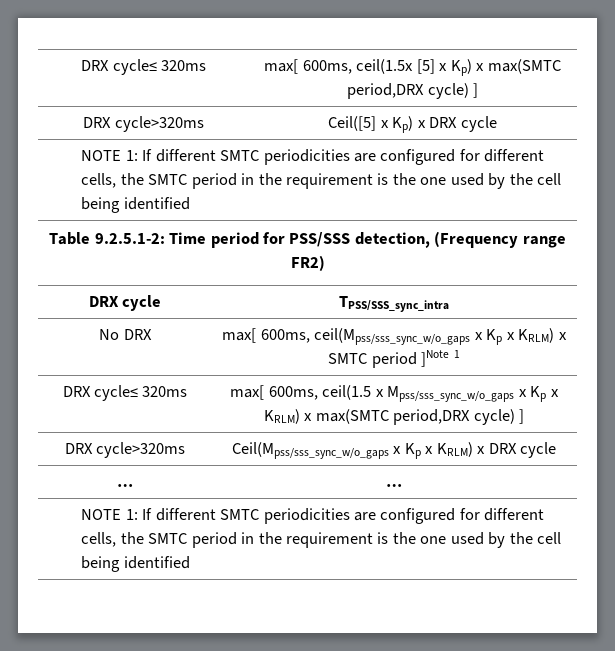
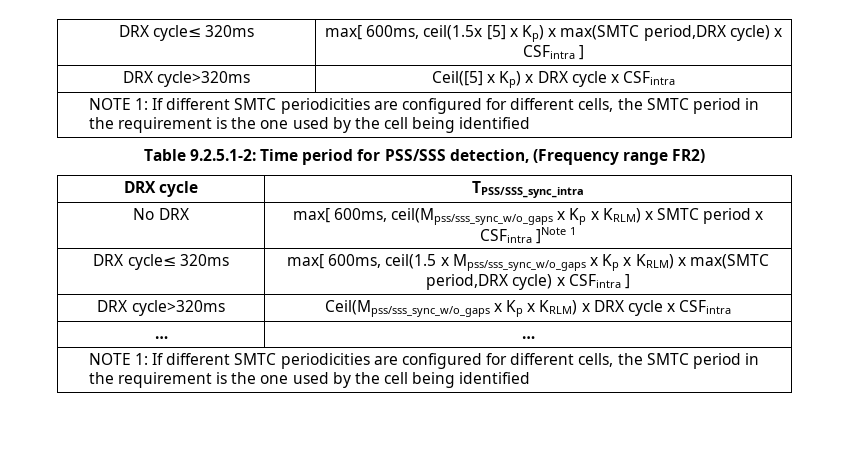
(469, 91) none -> [773,28,782,37] [522,45,575,59] x CSFintra
(497, 124) none -> [610,71,676,85] x CSFintra
(417, 360) none -> [755,211,764,220] [479,229,532,243] x CSFintra
(515, 417) none -> [556,274,621,288] x CSFintra
(557, 450) none -> [667,300,732,314] x CSFintra

